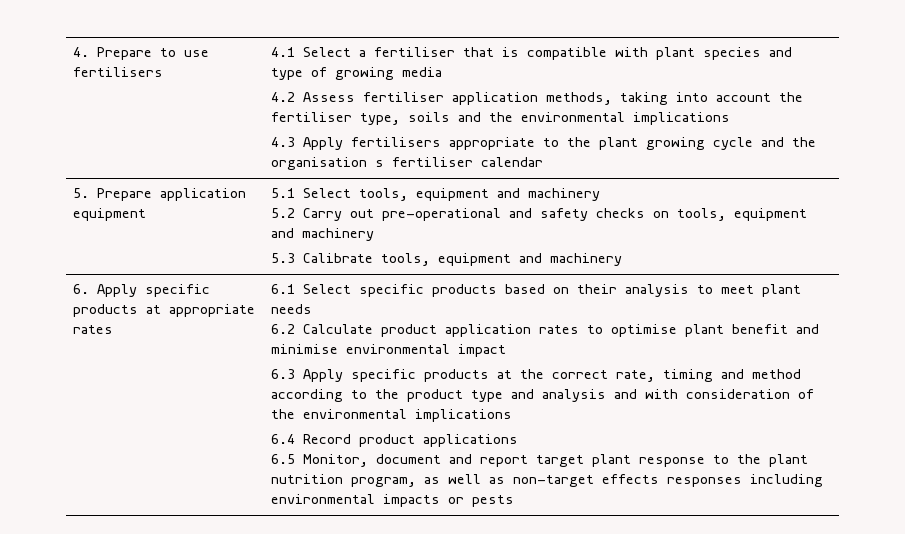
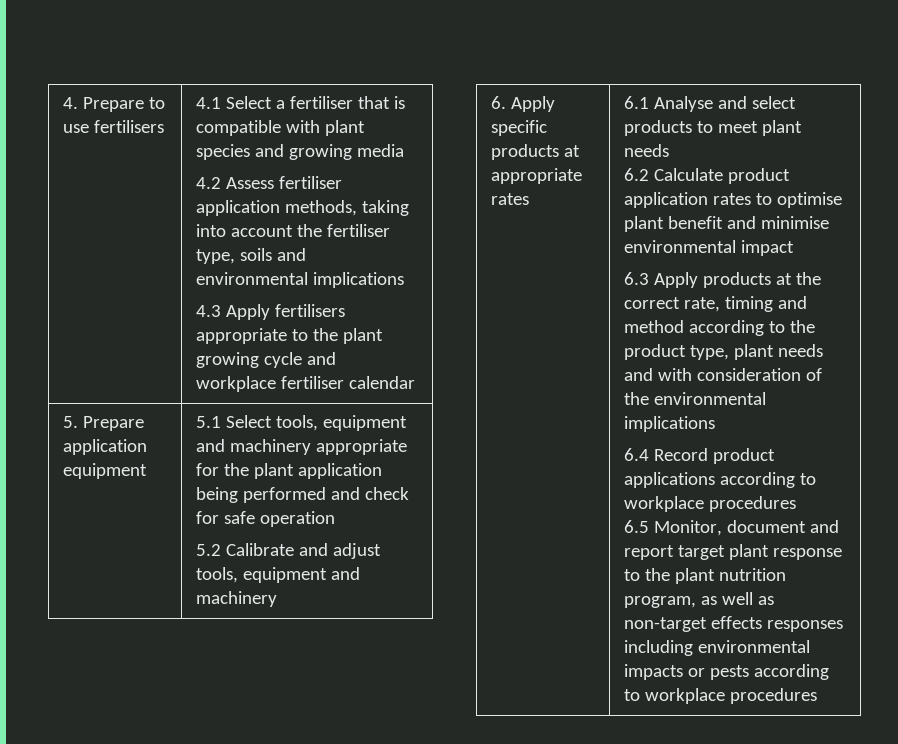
[271,67,328,80] type of -> (284, 150) none
[489,112,514,122] the -> (306, 254) none
[792,137,817,147] [271,157,385,170] the organisation s -> [195,376,276,392] workplace
[271,208,808,221] [271,228,375,241] [271,253,374,263] // 5.2 Carry out pre-operational and safety checks on tools, equipment and machinery // 5.3 Calibrate -> [315,439,407,455] [195,463,382,479] [195,487,409,503] [195,511,335,527] [195,543,381,559] appropriate for the plant application being performed and check for safe operation // 5.2 Calibrate and adjust
[303,284,690,297] Select specific products based on their analysis -> [653,96,796,112] [623,120,692,136] Analyse and select products
[351,369,417,382] specific -> (698, 280) none
[471,389,607,402] type and analysis -> [689,344,823,360] type, plant needs
(519, 440) none -> [719,472,816,488] [623,496,796,512] according to workplace procedures
(515, 501) none -> [753,664,829,680] [623,688,817,704] according to workplace procedures

